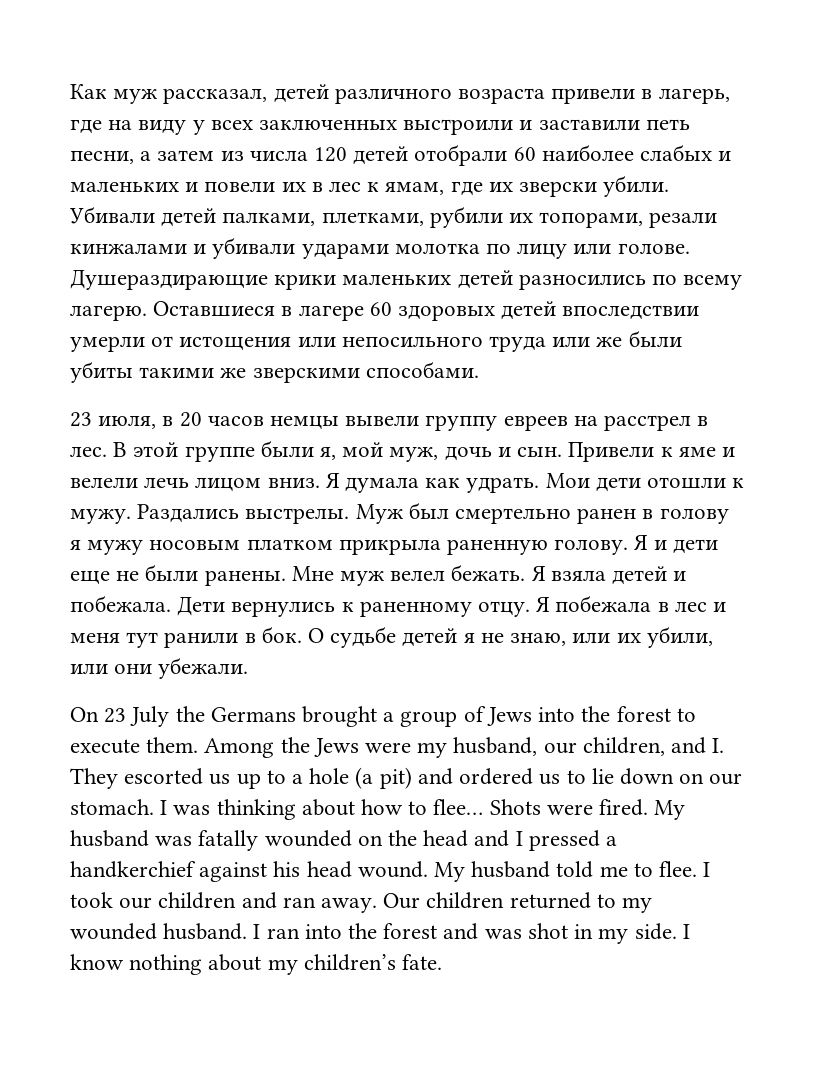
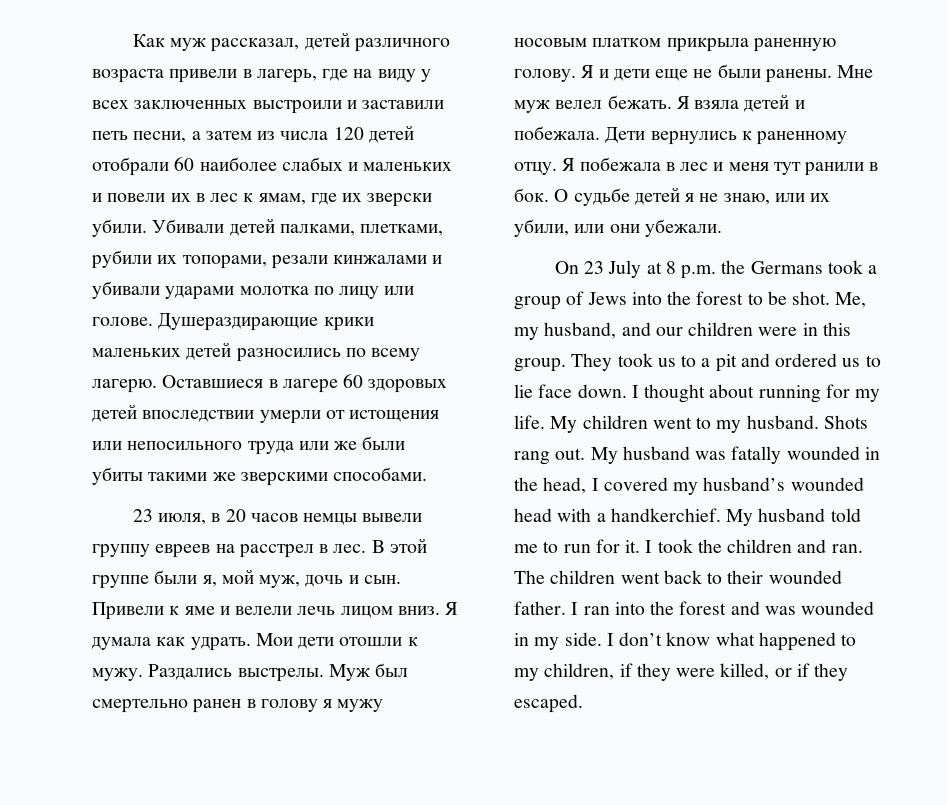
(170, 716) none -> [646,261,717,279] at 8 p.m.
[302,706,378,727] brought -> [827,260,863,274] took
[70,737,725,758] [70,767,412,789] execute them. Among the Jews were my husband, our children, and I. They escorted us up to a hole (a pit) -> [767,291,867,308] [514,322,851,340] [514,353,737,372] be shot. Me, my husband, and our children were in this group. They took us to a pit
[619,768,743,785] [70,799,649,820] down on our stomach. I was thinking about how to flee… Shots were fired. -> [538,384,881,403] [514,415,868,433] [514,448,586,465] face down. I thought about running for my life. My children went to my husband. Shots rang out.
[357,830,618,851] [70,861,428,882] on the head and I pressed a handkerchief against his head wound. -> [864,447,880,460] [514,477,864,495] [514,508,721,522] in the head, I covered my husband’s wounded head with a handkerchief.
[659,861,698,877] flee. -> [563,539,641,553] run for it.
[119,897,153,909] our -> [697,539,722,553] the
[282,892,653,913] [70,923,248,940] ran away. Our children returned to my wounded husband. -> [831,544,863,553] [514,570,842,584] [514,601,566,615] ran. The children went back to their wounded father.
[527,923,568,939] shot -> [801,601,875,615] wounded
[70,954,443,975] know nothing about my children’s fate. -> [619,632,857,651] [514,663,849,681] [514,694,583,713] don’t know what happened to my children, if they were killed, or if they escaped.

